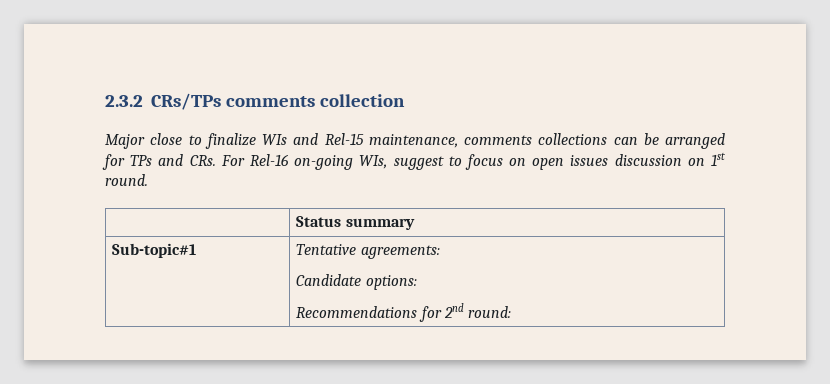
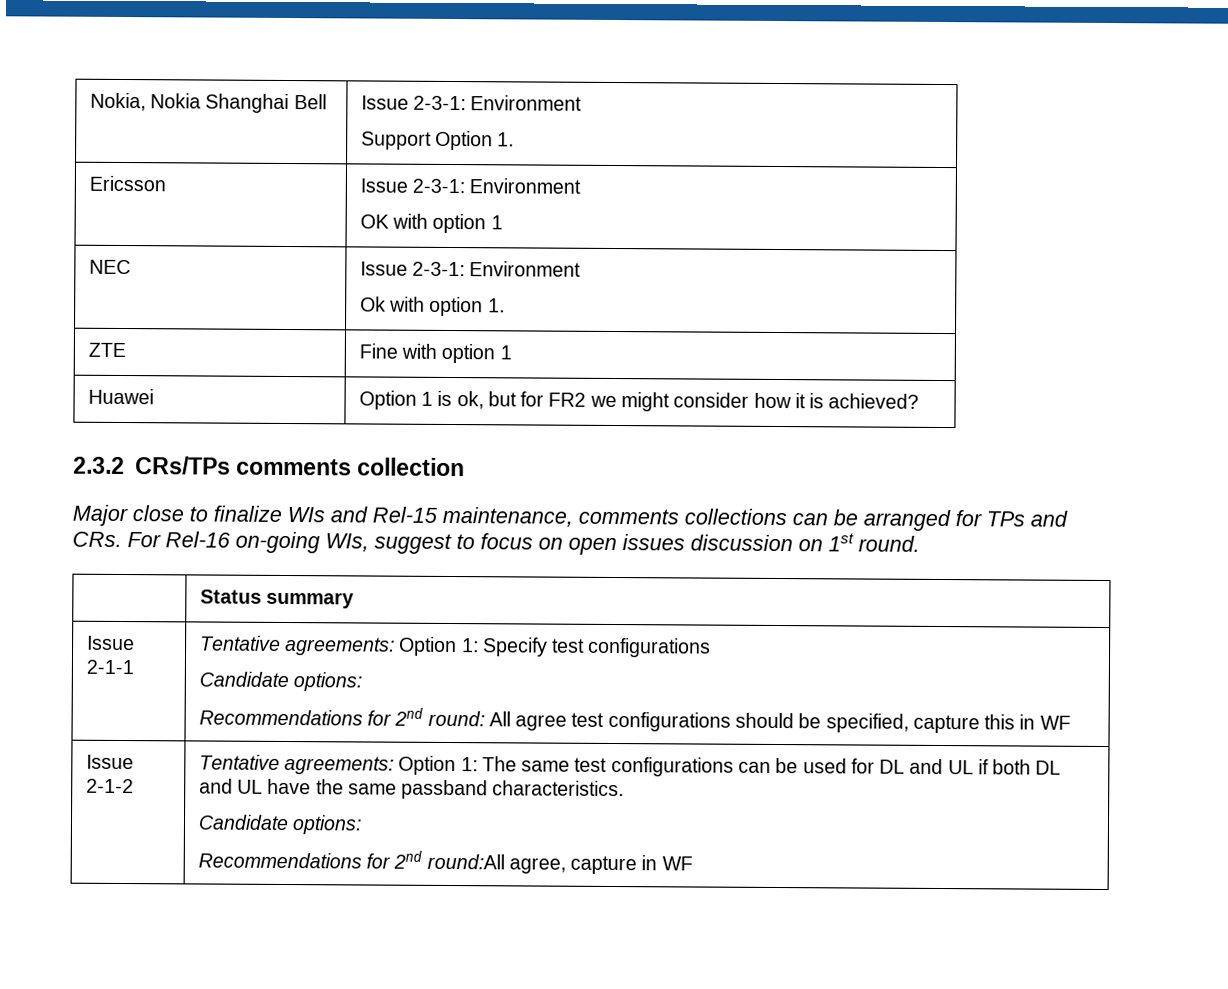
(105, 101) none -> [89,92,327,114] [360,95,583,111] [360,130,515,151] [88,175,166,192] [359,178,582,194] [359,213,503,234] [88,259,131,275] [359,261,582,277] [359,296,505,317] [87,342,126,358] [358,343,512,364] [87,388,154,405] [358,390,920,412] Nokia, Nokia Shanghai Bell | Issue 2-3-1: Environment // Support Option 1. // Ericsson | Issue 2-3-1: Environment // OK with option 1 // NEC | Issue 2-3-1: Environment // Ok with option 1. // ZTE | Fine with option 1 // Huawei | Option 1 is ok, but for FR2 we might consider how it is achieved? //
[112,243,197,258] [296,244,440,259] Sub-topic#1 | Tentative agreements: -> [86,635,135,651] [85,659,134,675] [199,635,712,658] Issue 2-1-1 | Tentative agreements: Option 1: Specify test configurations
(512, 312) none -> [488,711,1071,734] [85,754,134,770] [85,778,134,794] [198,754,1062,777] [198,778,625,800] [197,814,363,835] [197,850,693,875] All agree test configurations should be specified, capture this in WF // Issue 2-1-2 | Tentative agreements: Option 1: The same test configurations can be used for DL and UL if both DL and UL have the same passband characteristics. // Candidate options: // Recommendations for 2nd round:All agree, capture in WF

